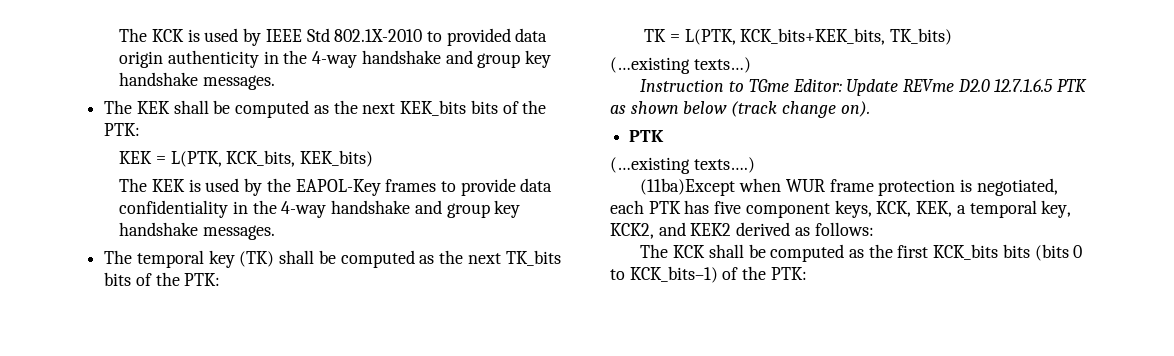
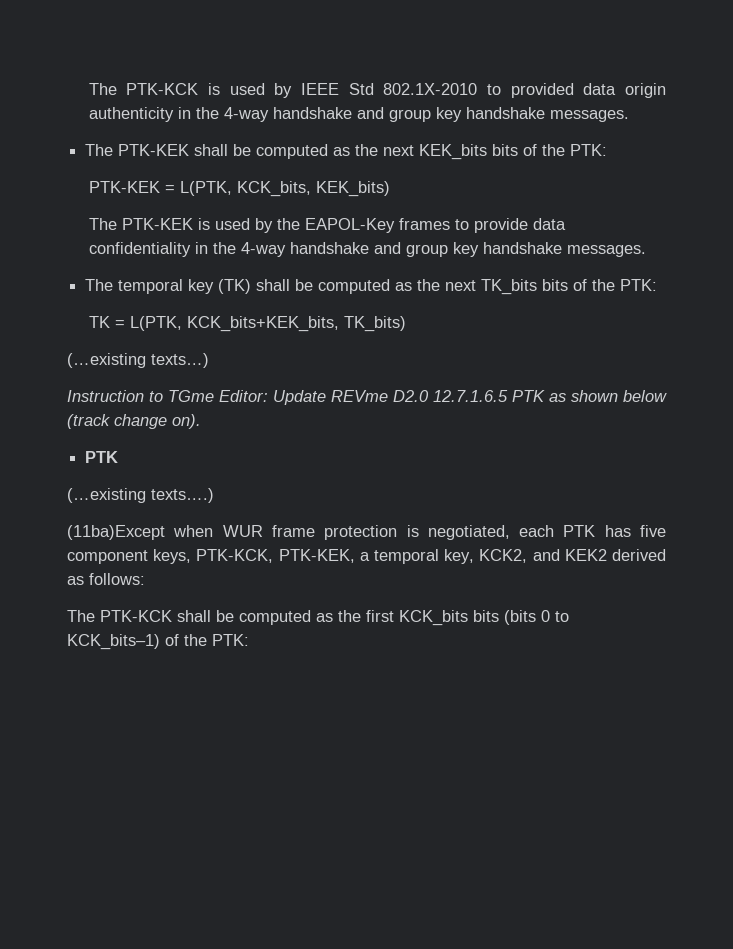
[119,28,184,42] The KCK -> [88,83,199,95] The PTK-KCK
[136,101,170,114] KEK -> [118,144,190,156] PTK-KEK
[119,151,153,164] KEK -> [88,181,160,193] PTK-KEK
[151,179,185,192] KEK -> [121,218,193,230] PTK-KEK
[876,201,953,217] KCK, KEK, -> [196,549,355,563] PTK-KCK, PTK-KEK,
[673,245,706,258] KCK -> [100,610,172,622] PTK-KCK

